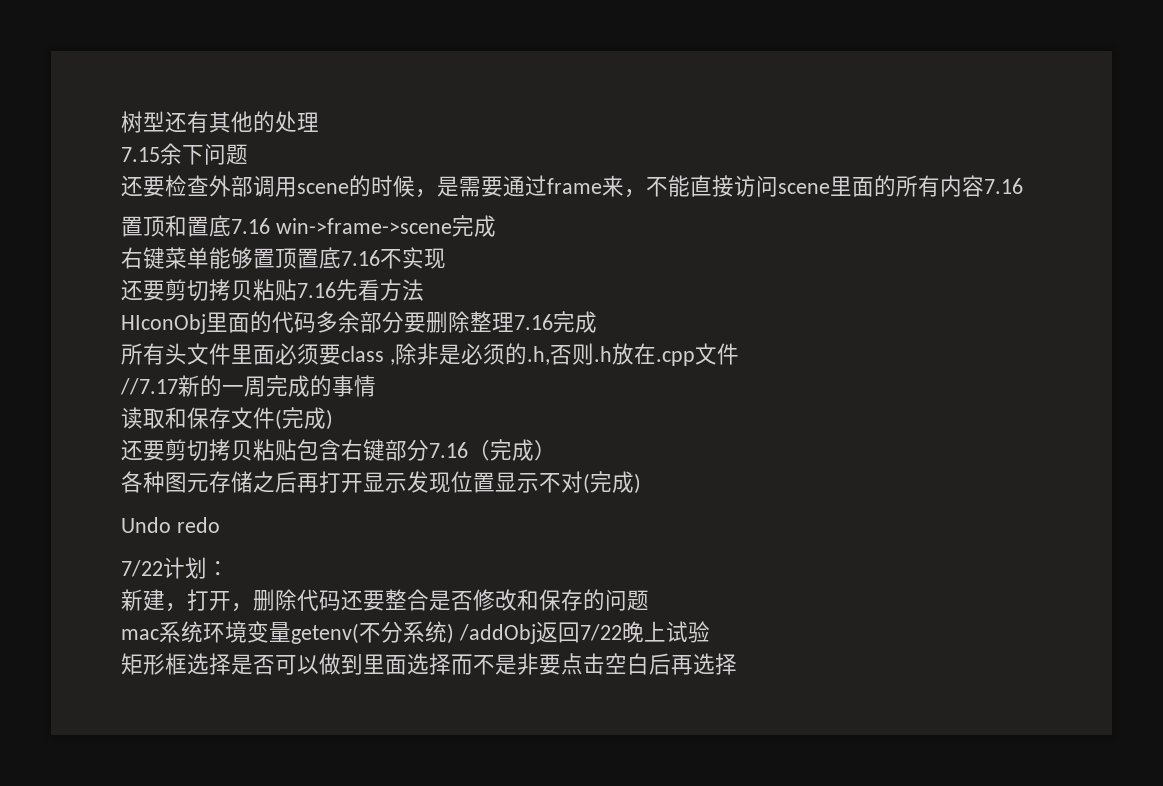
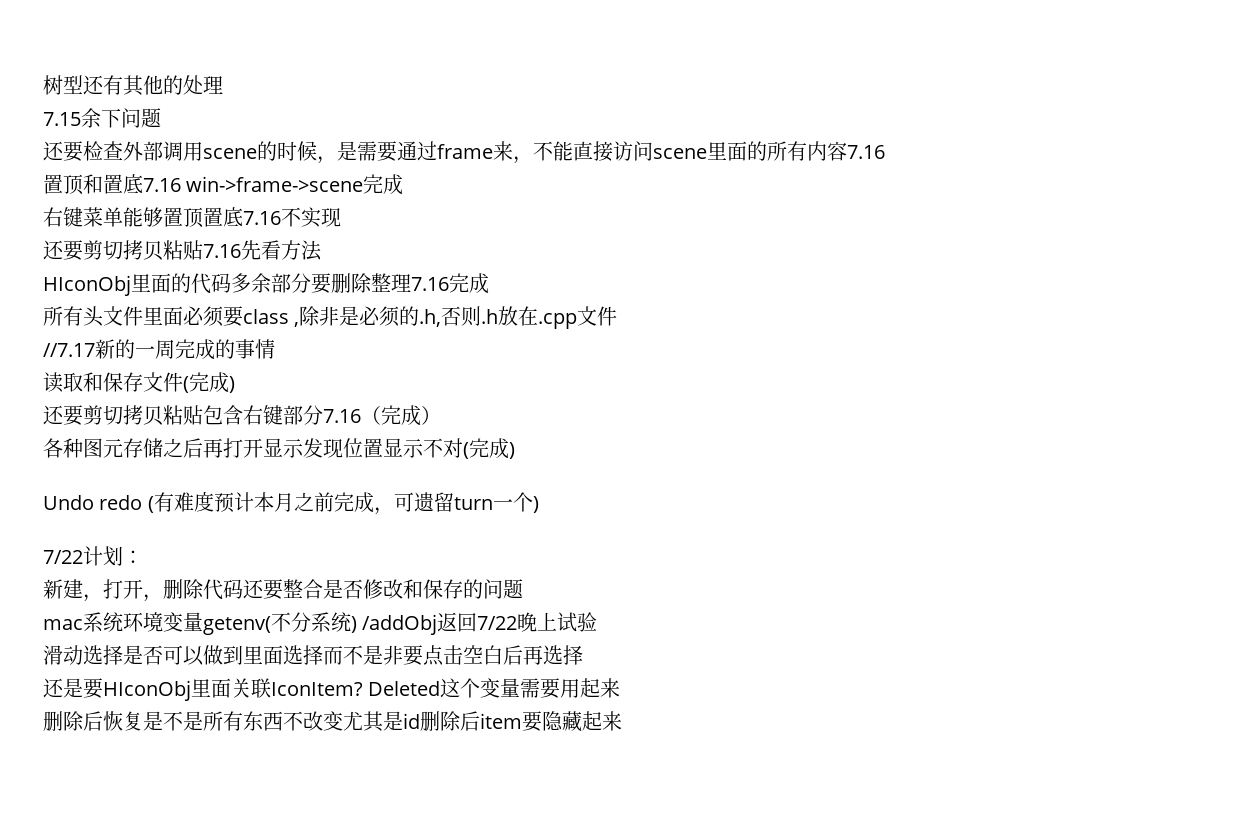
(220, 525) none -> [147,491,539,515] (有难度预计本月之前完成，可遗留turn一个)
[121,653,187,675] 矩形框 -> [43,645,83,665] 滑动
(737, 664) none -> [43,678,621,701] [43,711,622,732] // 还是要HIconObj里面关联IconItem? Deleted这个变量需要用起来 // 删除后恢复是不是所有东西不改变尤其是id删除后item要隐藏起来

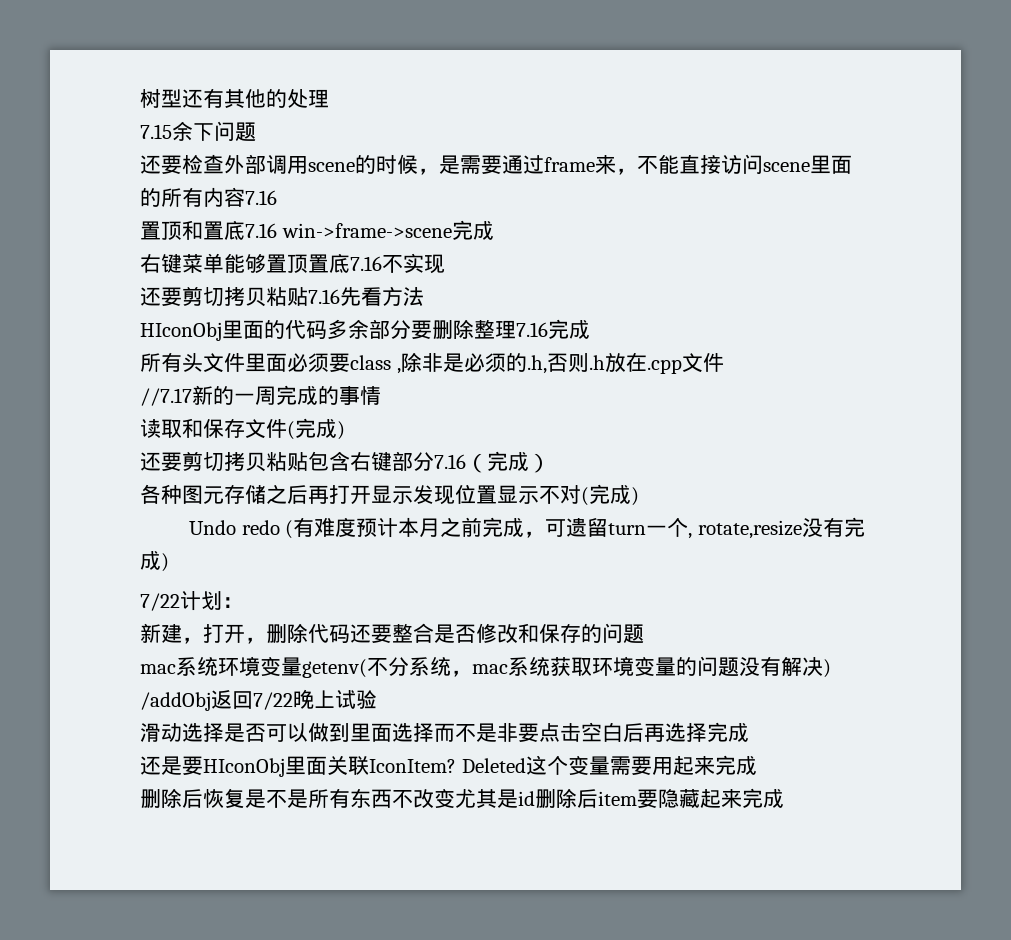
(533, 502) none -> [688,517,865,539] [140,551,161,570] , rotate,resize没有完成
(351, 622) none -> [451,656,823,677] ，mac系统获取环境变量的问题没有解决
(583, 655) none -> [707,722,749,742] 完成
(621, 688) none -> [714,755,757,775] 完成
(622, 721) none -> [742,788,784,808] 完成

